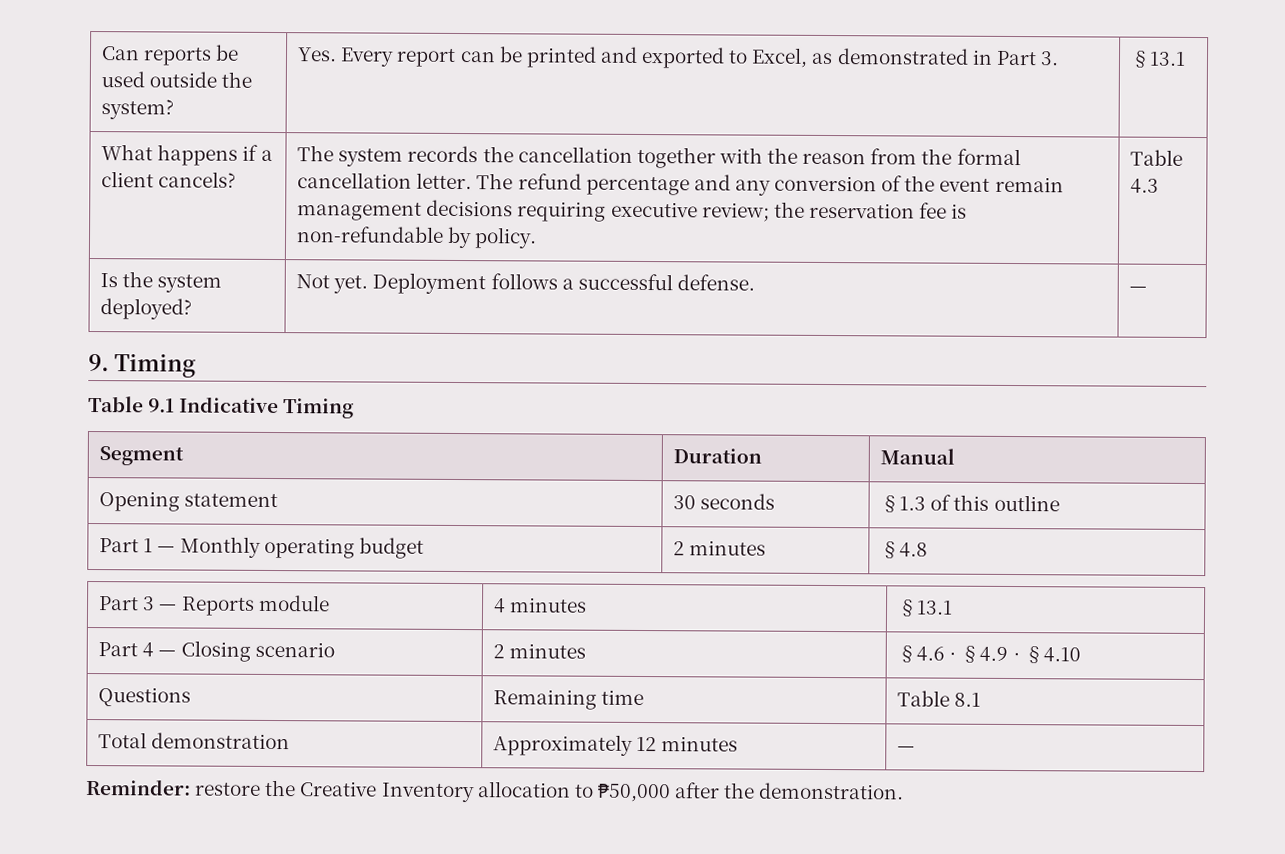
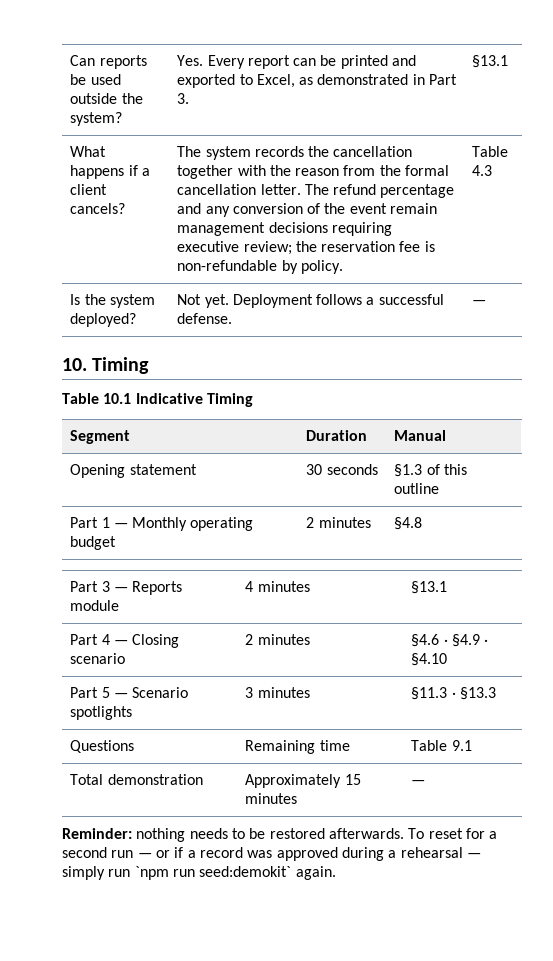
[88,354,109,372] 9. -> [62,358,87,371] 10.
[148,398,176,413] 9.1 -> [103,393,132,404] 10.1
(1081, 655) none -> [70,687,189,698] [70,706,133,720] [245,687,310,698] [411,687,496,700] // Part 5 — Scenario spotlights | 3 minutes | §11.3 · §13.3
[954,692,982,707] 8.1 -> [451,740,472,751] 9.1
[636,736,658,752] 12 -> [344,774,361,785] 15
[194,779,905,803] restore the Creative Inventory allocation to ₱50,000 after the demonstration. -> [136,828,498,842] [62,847,481,861] [62,866,336,880] nothing needs to be restored afterwards. To reset for a second run — or if a record was approved during a rehearsal — simply run `npm run seed:demokit` again.

